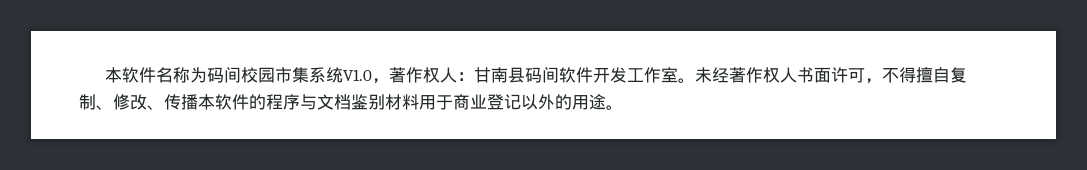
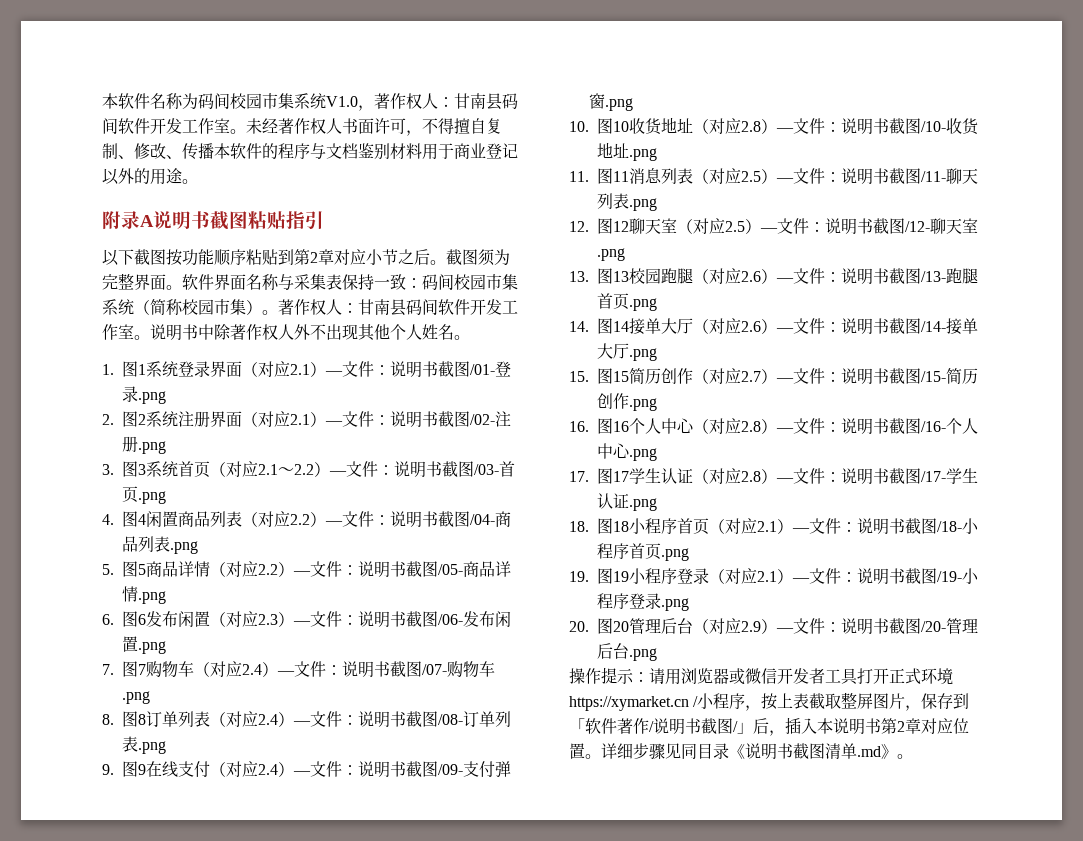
(623, 107) none -> [102,211,324,230] [102,249,510,266] [102,273,518,290] [102,299,518,316] [102,324,470,341] [102,361,511,378] [122,386,166,404] [102,411,511,428] [122,436,166,454] [102,461,515,478] [122,486,166,504] [102,511,511,528] [122,536,198,554] [102,561,511,578] [122,586,166,604] [102,611,511,628] [122,636,166,654] [102,661,495,678] [122,691,150,704] [102,711,511,728] [122,736,166,754] [102,761,511,778] [589,93,633,111] [569,117,979,135] [597,142,657,161] [569,168,978,185] [597,193,657,211] [569,218,978,235] [597,248,625,261] [569,268,978,285] [597,293,657,311] [569,318,978,335] [597,343,657,361] [569,368,978,385] [597,393,657,411] [569,418,978,435] [597,443,657,461] [569,468,978,485] [597,493,657,511] [569,518,979,535] [597,543,689,561] [569,568,979,585] [597,593,689,611] [569,618,978,635] [597,643,657,661] [569,667,953,685] [569,692,970,711] [569,717,969,736] [569,743,913,760] // 附录A说明书截图粘贴指引 // 以下截图按功能顺序粘贴到第2章对应小节之后。截图须为完整界面。软件界面名称与采集表保持一致：码间校园市集系统（简称校园市集）。著作权人：甘南县码间软件开发工作室。说明书中除著作权人外不出现其他个人姓名。 // 1.图1系统登录界面（对应2.1）—文件：说明书截图/01-登录.png // 2.图2系统注册界面（对应2.1）—文件：说明书截图/02-注册.png // 3.图3系统首页（对应2.1～2.2）—文件：说明书截图/03-首页.png // 4.图4闲置商品列表（对应2.2）—文件：说明书截图/04-商品列表.png // 5.图5商品详情（对应2.2）—文件：说明书截图/05-商品详情.png // 6.图6发布闲置（对应2.3）—文件：说明书截图/06-发布闲置.png // 7.图7购物车（对应2.4）—文件：说明书截图/07-购物车.png // 8.图8订单列表（对应2.4）—文件：说明书截图/08-订单列表.png // 9.图9在线支付（对应2.4）—文件：说明书截图/09-支付弹窗.png // 10.图10收货地址（对应2.8）—文件：说明书截图/10-收货地址.png // 11.图11消息列表（对应2.5）—文件：说明书截图/11-聊天列表.png // 12.图12聊天室（对应2.5）—文件：说明书截图/12-聊天室.png // 13.图13校园跑腿（对应2.6）—文件：说明书截图/13-跑腿首页.png // 14.图14接单大厅（对应2.6）—文件：说明书截图/14-接单大厅.png // 15.图15简历创作（对应2.7）—文件：说明书截图/15-简历创作.png // 16.图16个人中心（对应2.8）—文件：说明书截图/16-个人中心.png // 17.图17学生认证（对应2.8）—文件：说明书截图/17-学生认证.png // 18.图18小程序首页（对应2.1）—文件：说明书截图/18-小程序首页.png // 19.图19小程序登录（对应2.1）—文件：说明书截图/19-小程序登录.png // 20.图20管理后台（对应2.9）—文件：说明书截图/20-管理后台.png // 操作提示：请用浏览器或微信开发者工具打开正式环境https://xymarket.cn /小程序，按上表截取整屏图片，保存到「软件著作/说明书截图/」后，插入本说明书第2章对应位置。详细步骤见同目录《说明书截图清单.md》。

